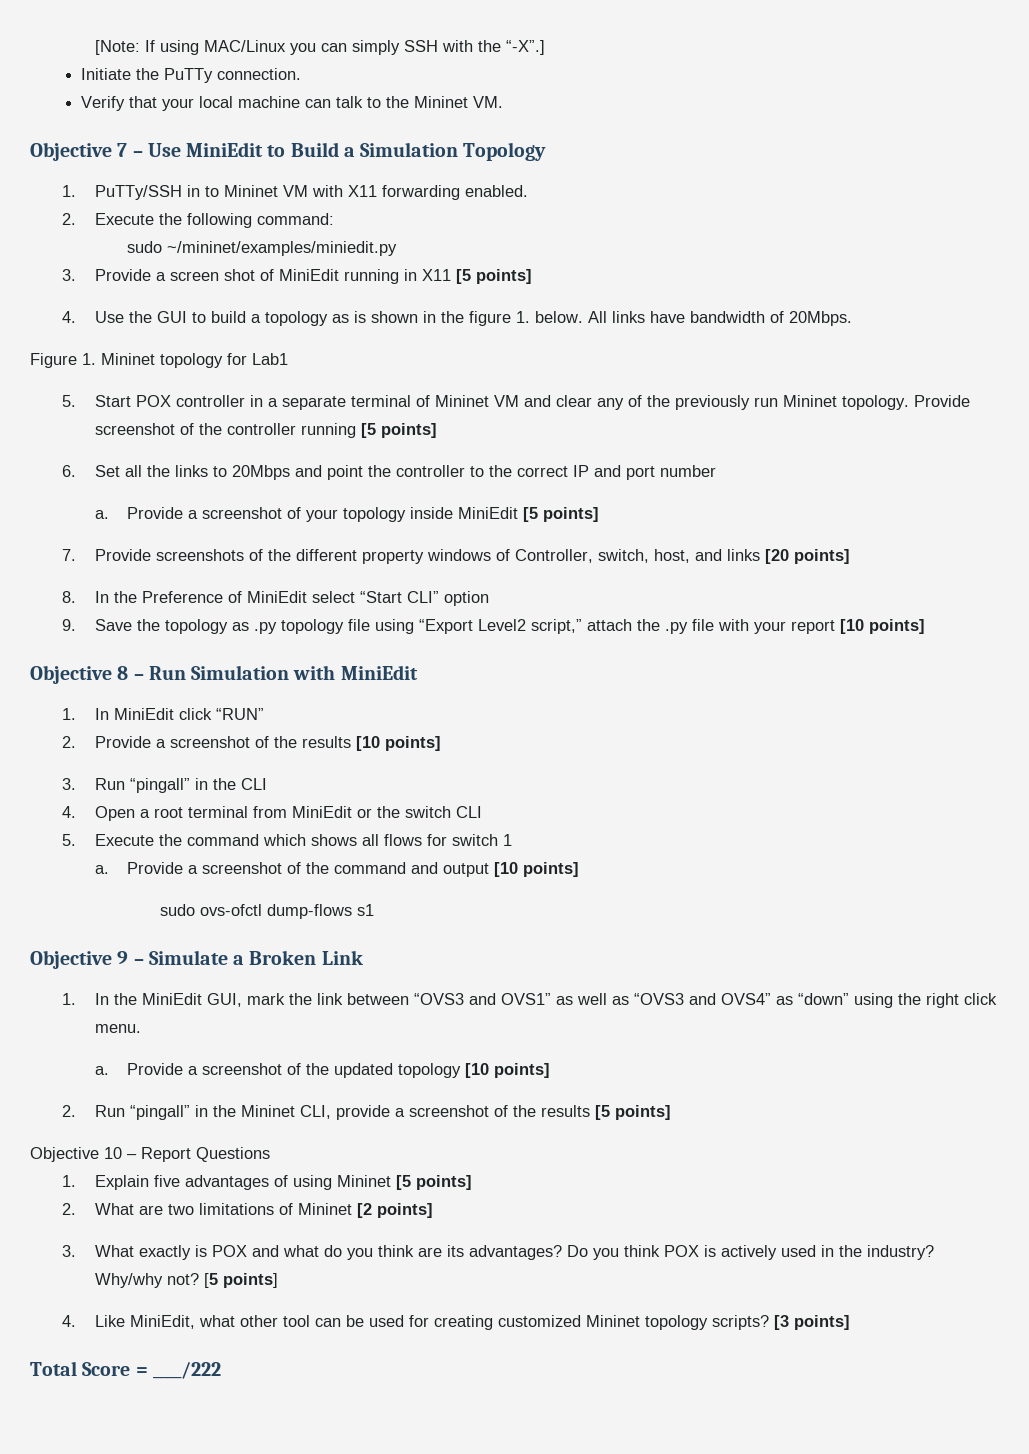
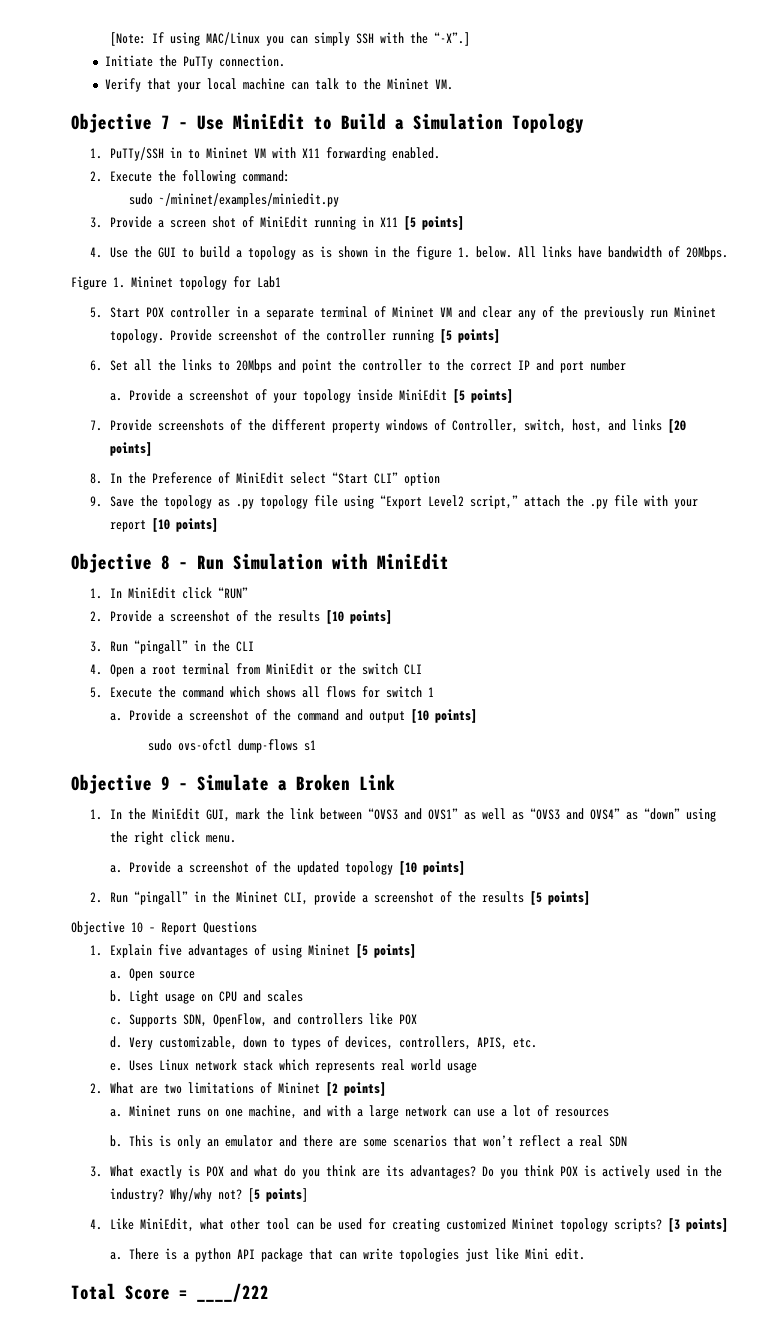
(472, 1182) none -> [109,968,195,981] [109,990,303,1004] [109,1013,417,1027] [109,1036,537,1050] [109,1059,477,1073] // a. Open source // b. Light usage on CPU and scales // c. Supports SDN, OpenFlow, and controllers like POX // d. Very customizable, down to types of devices, controllers, APIS, etc. // e. Uses Linux network stack which represents real world usage
(433, 1210) none -> [109,1105,609,1119] [109,1135,627,1149] // a. Mininet runs on one machine, and with a large network can use a lot of resources // b. This is only an emulator and there are some scenarios that won’t reflect a real SDN
(850, 1322) none -> [109,1248,585,1262] // a. There is a python API package that can write topologies just like Mini edit.

